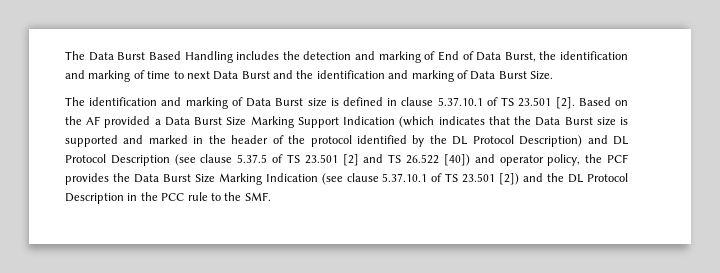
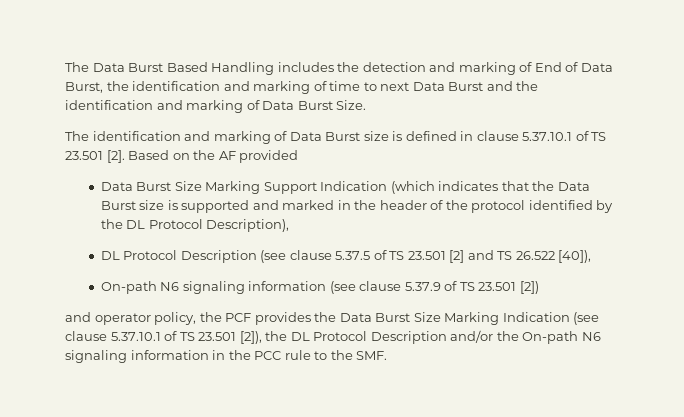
[154,119,161,125] a -> (299, 156) //
[519,135,608,147] Description) and -> [206,219,290,232] Description), //
[443,154,470,166] [40]) -> [558,250,592,263] [100,281,539,294] [40]), // On-path N6 signaling information (see clause 5.37.9 of TS 23.501 [2]) //
[499,173,544,185] [2]) and -> [239,331,262,344] [2]),
(124, 198) none -> [450,330,601,344] [65,350,209,363] and/or the On-path N6 signaling information

